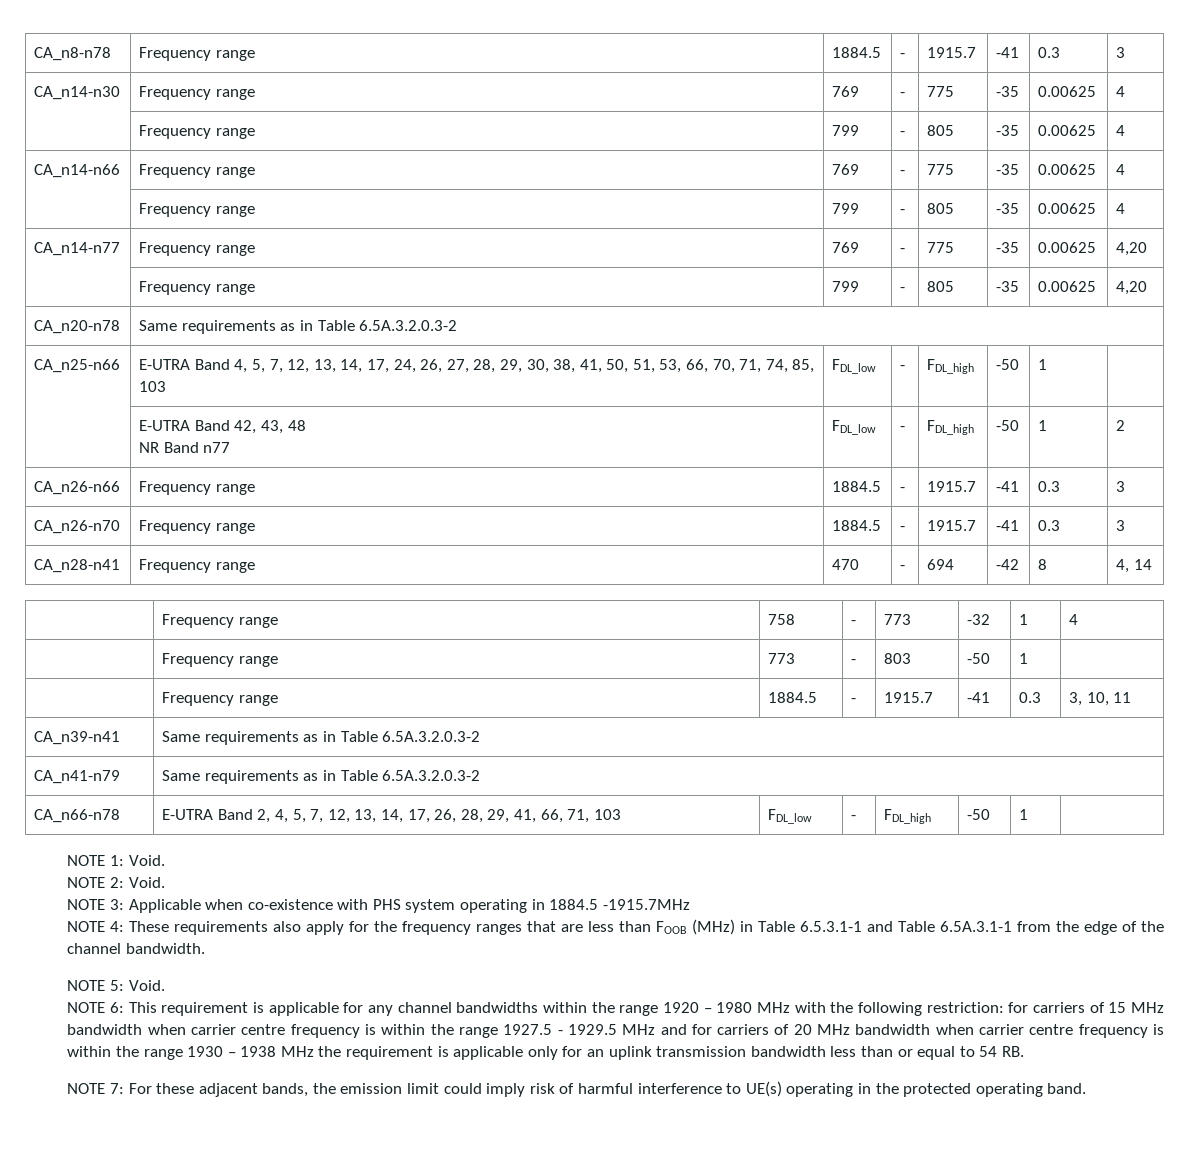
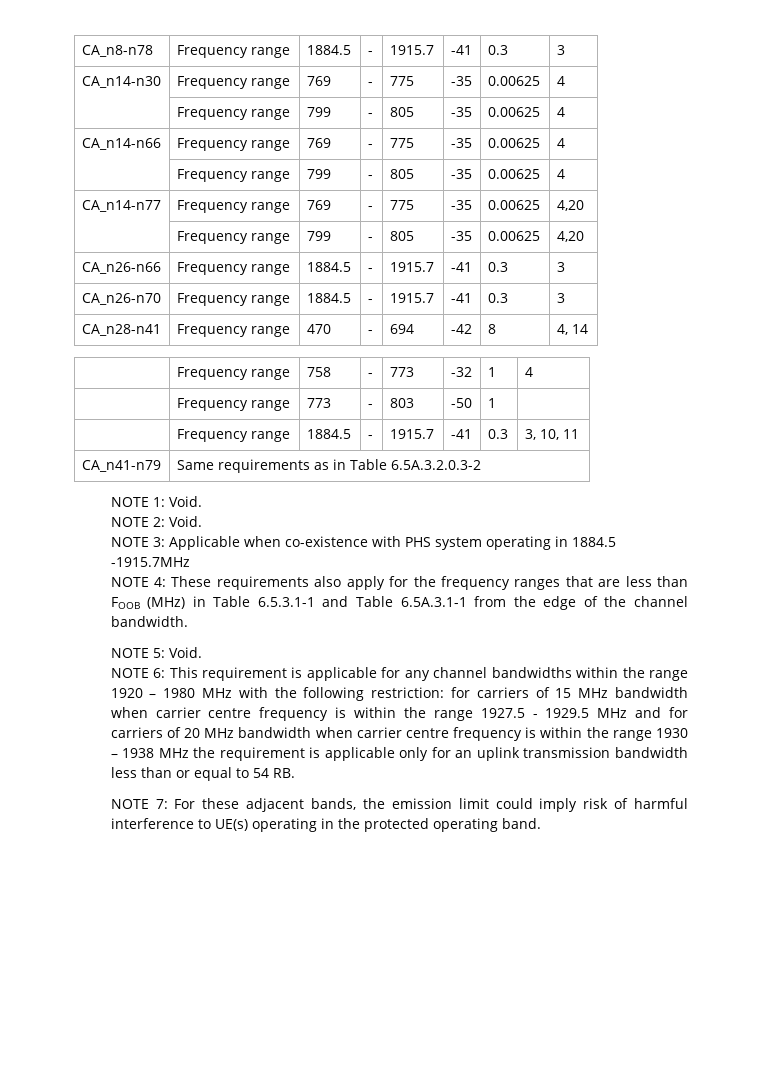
[34,320,121,334] [139,320,458,334] [34,359,121,373] [139,359,815,373] [139,381,167,392] [832,359,877,374] [900,365,906,370] [927,359,975,374] [996,359,1020,370] [1038,359,1048,370] [139,420,306,434] [139,442,231,453] [832,420,877,435] [900,426,906,431] [927,420,975,435] [996,420,1020,431] [1038,420,1048,431] [1116,420,1126,431] // CA_n20-n78 | Same requirements as in Table 6.5A.3.2.0.3-2 // CA_n25-n66 | E-UTRA Band 4, 5, 7, 12, 13, 14, 17, 24, 26, 27, 28, 29, 30, 38, 41, 50, 51, 53, 66, 70, 71, 74, 85, 103 | FDL_low | - | FDL_high | -50 | 1 | // | E-UTRA Band 42, 43, 48 // NR Band n77 | FDL_low | - | FDL_high | -50 | 1 | 2 -> (584, 236) none
[34,731,121,745] [162,731,481,745] // CA_n39-n41 | Same requirements as in Table 6.5A.3.2.0.3-2 -> (579, 434) none
[34,809,121,823] [162,809,621,823] [768,809,813,824] [851,815,857,820] [884,809,932,824] [967,809,991,820] [1019,809,1029,820] // CA_n66-n78 | E-UTRA Band 2, 4, 5, 7, 12, 13, 14, 17, 26, 28, 29, 41, 66, 71, 103 | FDL_low | - | FDL_high | -50 | 1 | -> (481, 465) none

